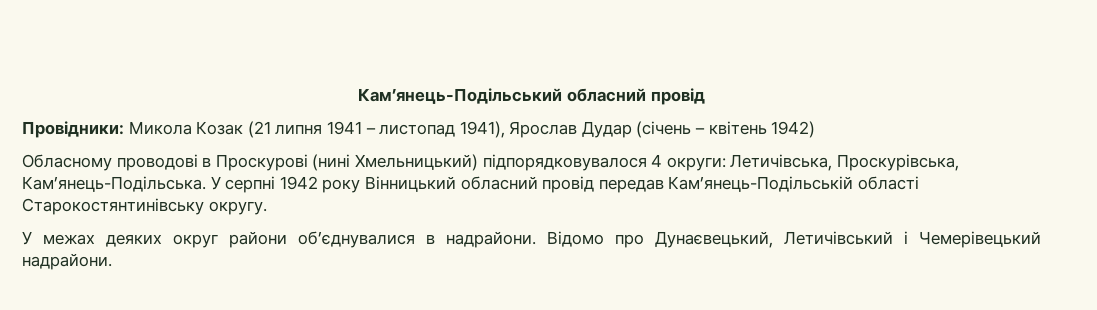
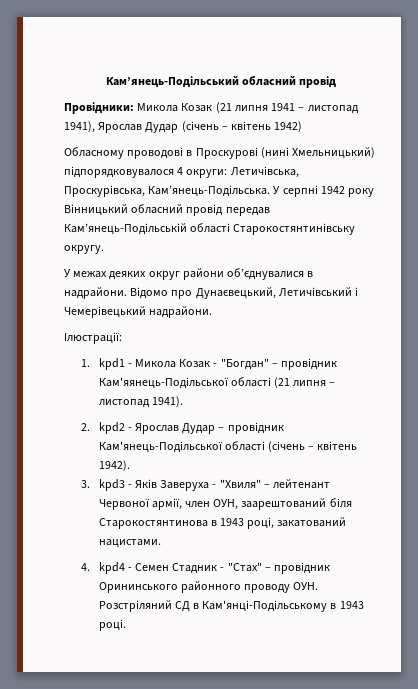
(112, 261) none -> [64,332,122,344] [81,358,338,370] [98,377,336,389] [98,396,183,408] [81,422,284,434] [98,441,358,453] [98,460,130,471] [81,479,331,491] [98,498,352,510] [98,517,347,529] [98,539,161,548] [81,562,331,574] [98,581,319,593] [98,600,364,612] [98,619,126,631] // Ілюстрації: // 1. kpd1 - Микола Козак - "Богдан" – провідник Кам'яянець-Подільської області (21 липня – листопад 1941). // 2. kpd2 - Ярослав Дудар – провідник Кам'янець-Подільської області (січень – квітень 1942). // 3. kpd3 - Яків Заверуха - "Хвиля" – лейтенант Червоної армії, член ОУН, заарештований біля Старокостянтинова в 1943 році, закатований нацистами. // 4. kpd4 - Семен Стадник - "Стах" – провідник Орининського районного проводу ОУН. Розстріляний СД в Кам'янці-Подільському в 1943 році.

